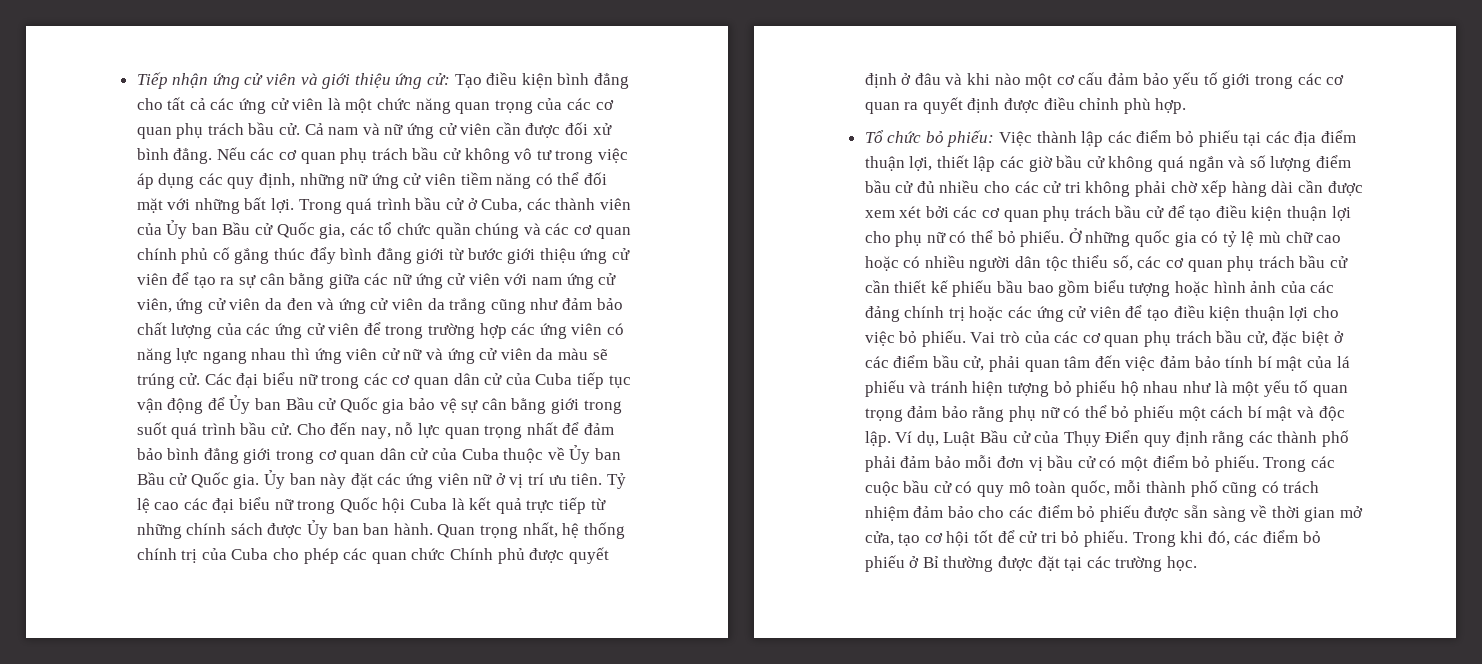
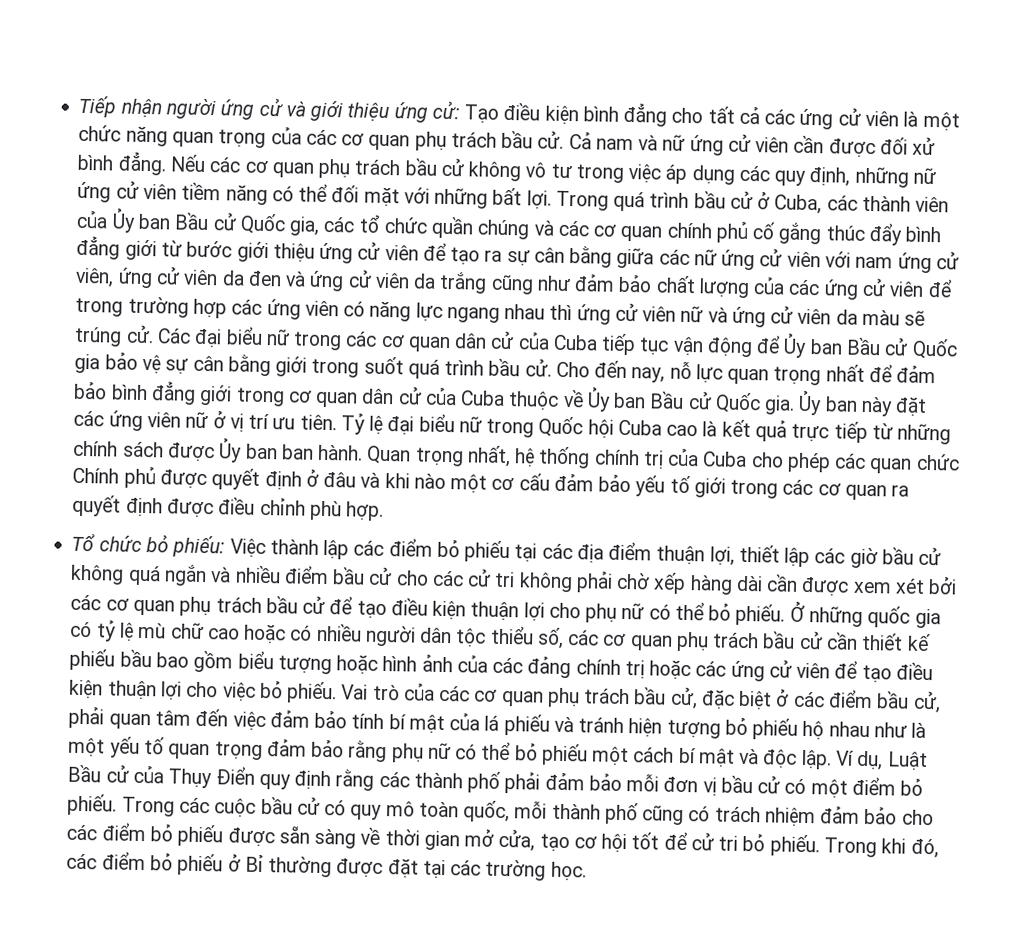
[212,73,297,89] ứng cử viên -> [165,97,284,120] người ứng cử
[346,348,400,360] viên cử -> [614,302,677,322] cử viên
[154,498,208,510] cao các -> (384, 424) none
(448, 504) none -> [666,424,699,437] cao
[1249,155,1312,172] số lượng -> [234,565,281,584] nhiều
[916,180,980,193] đủ nhiều -> (393, 576) none

